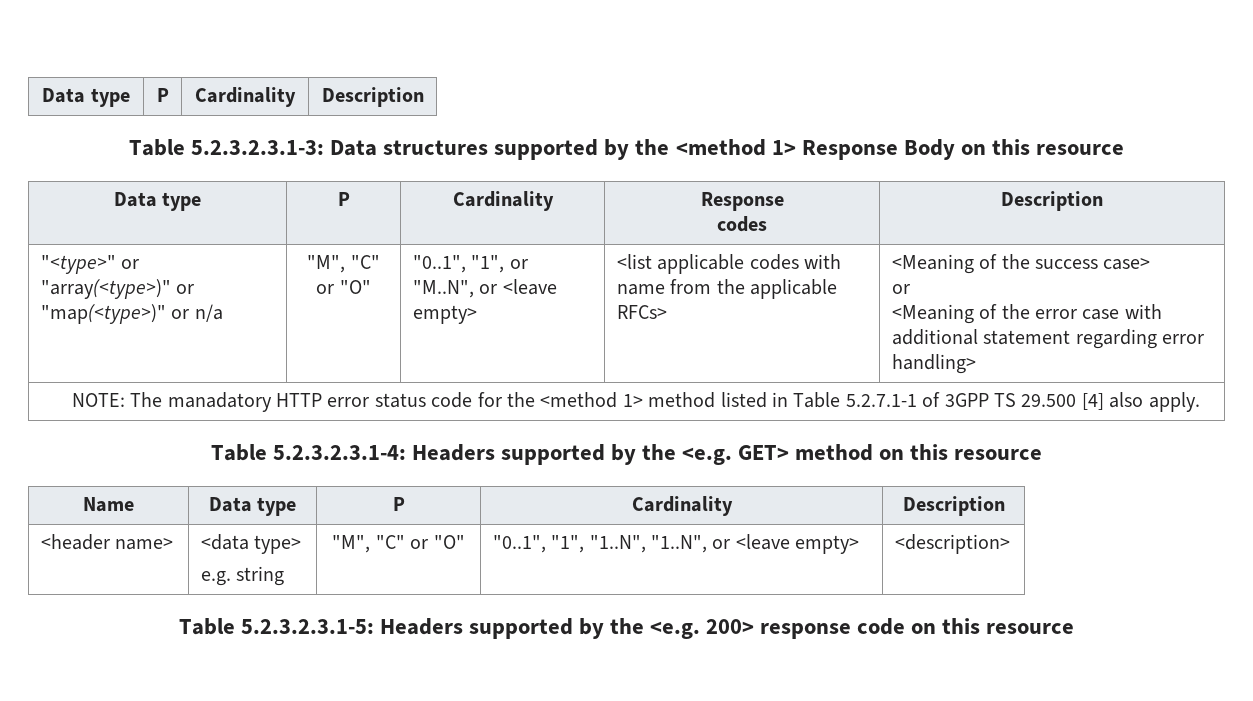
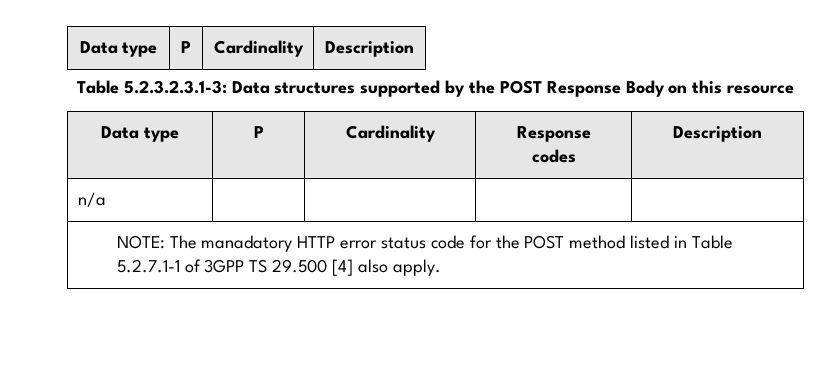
[675,139,796,156] <method 1> -> [499,80,542,94] POST
[40,255,140,274] [40,279,195,299] [40,304,223,324] [307,255,380,273] [316,280,371,294] [412,255,528,273] [412,279,557,298] [412,305,477,324] [616,254,841,274] [616,279,837,299] [616,305,667,319] [891,254,1151,274] [891,284,910,294] [891,304,1162,324] [891,329,1204,349] [891,354,976,374] "<type>" or "array(<type>)" or "map(<type>)" or n/a | "M", "C" or "O" | "0..1", "1", or "M..N", or <leave empty> | <list applicable codes with name from the applicable RFCs> | <Meaning of the success case> // or // <Meaning of the error case with additional statement regarding error handling> -> [77,192,106,207] n/a | | | |
[540,392,643,408] <method 1> -> [524,235,565,249] POST
[210,444,1043,465] [83,497,134,512] [208,497,297,516] [392,497,405,511] [631,496,733,516] [902,496,1005,516] [40,534,174,550] [200,534,302,554] [200,566,285,586] [332,535,465,553] [492,534,860,554] [894,534,1010,554] [178,618,1075,639] // Table 5.2.3.2.3.1-4: Headers supported by the <e.g. GET> method on this resource // Name | Data type | P | Cardinality | Description // <header name> | <data type> // e.g. string | "M", "C" or "O" | "0..1", "1", "1..N", "1..N", or <leave empty> | <description> // Table 5.2.3.2.3.1-5: Headers supported by the <e.g. 200> response code on this resource -> (441, 267) none

